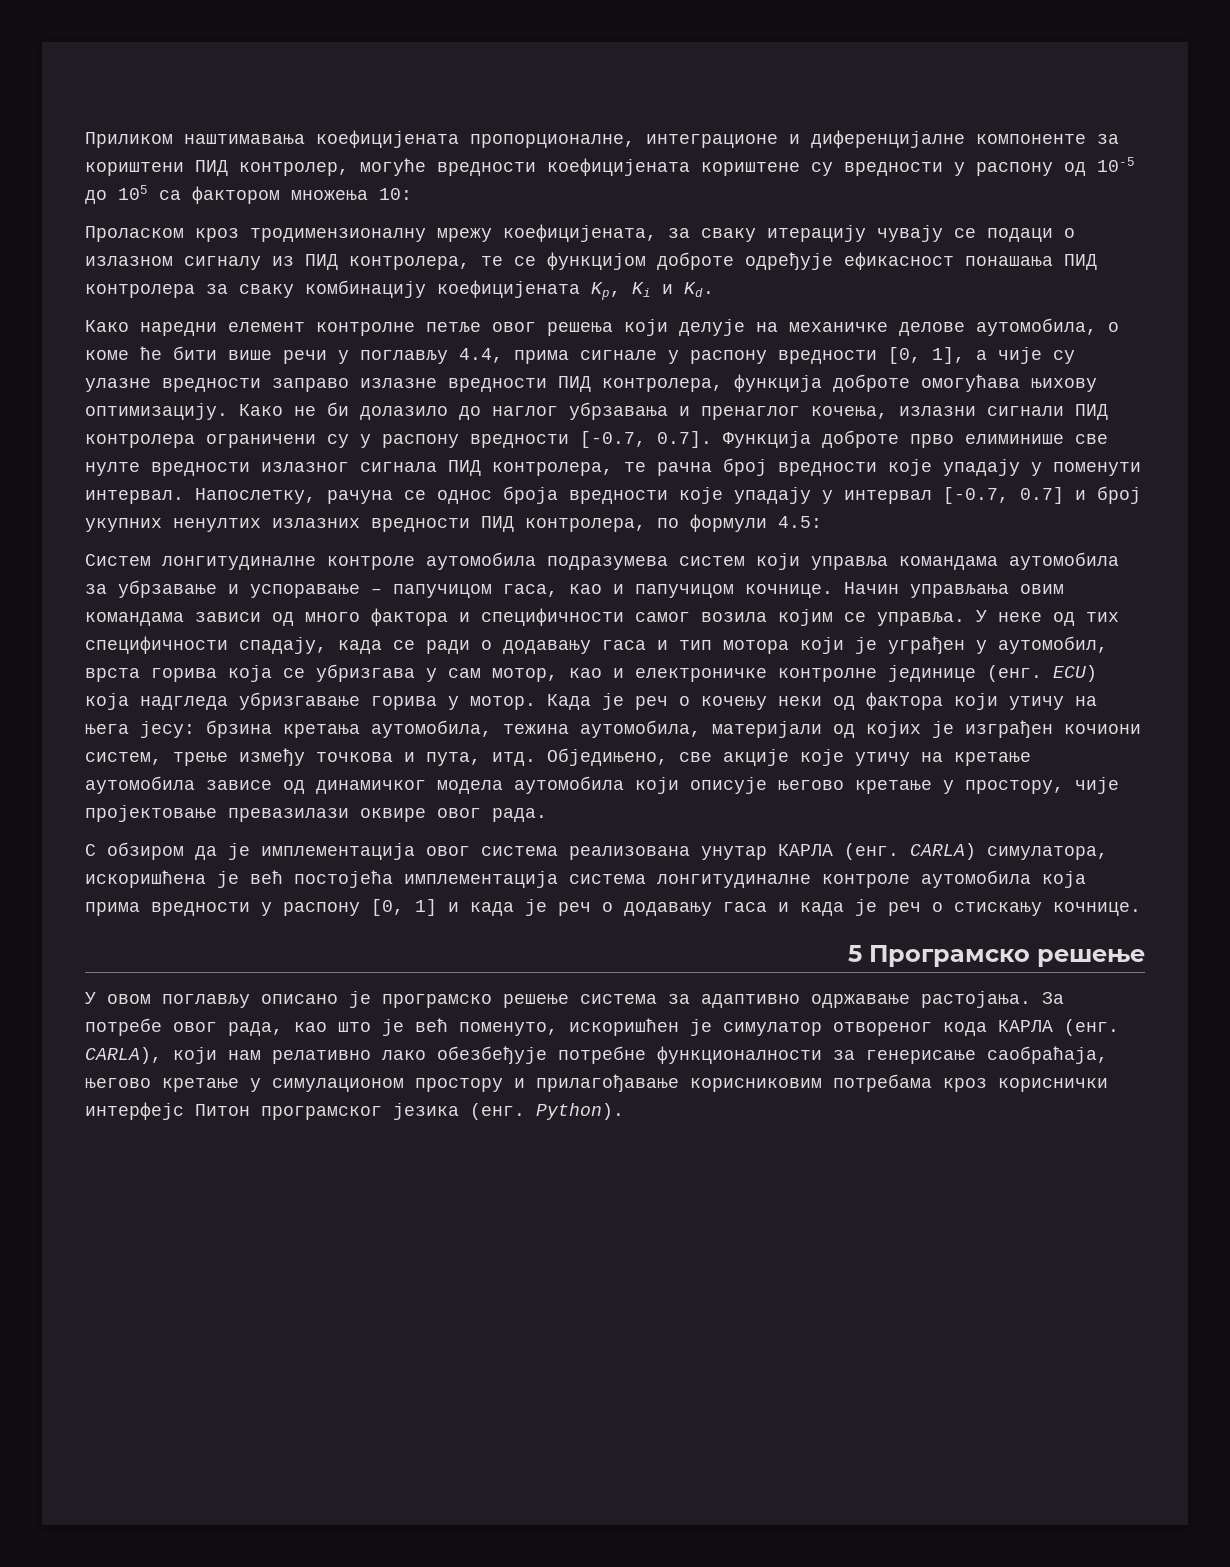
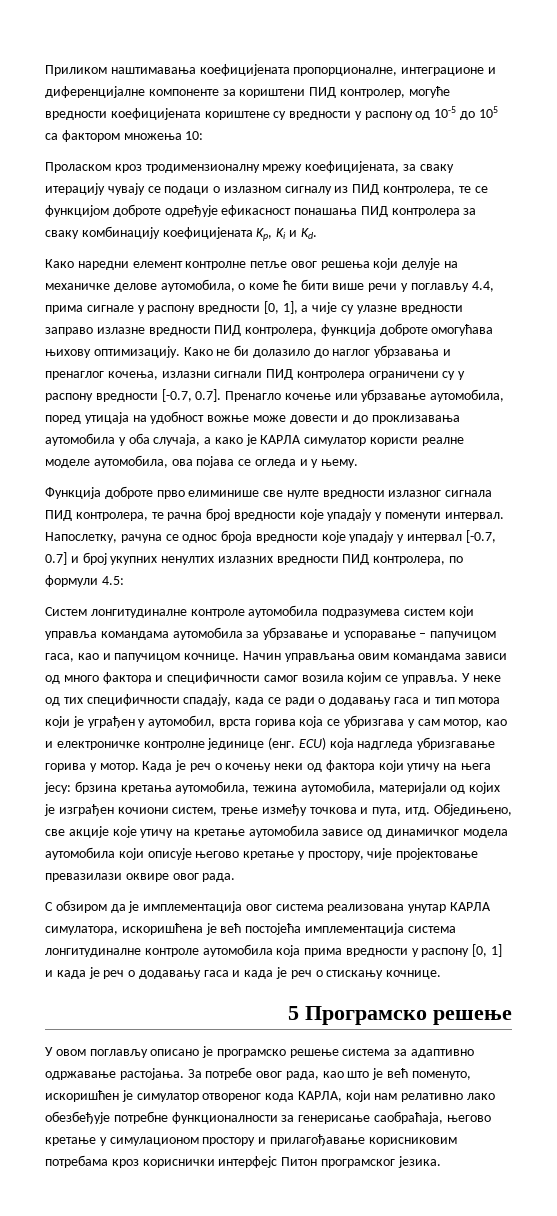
(712, 439) none -> [225,389,505,402] [45,411,461,424] [45,433,464,446] [45,455,359,468] Пренагло кочење или убрзавање аутомобила, поред утицаја на удобност вожње може довести и до проклизавања аутомобила у оба случаја, а како је КАРЛА симулатор користи реалне моделе аутомобила, ова појава се огледа и у њему. //
[844,843,976,860] (енг. CARLA) -> (492, 906) none
[998,1019,1119,1036] [85,1047,162,1064] КАРЛА (енг. CARLA), -> [297,1091,342,1102] КАРЛА,
[393,1103,624,1120] језика (енг. Python). -> [397,1156,441,1168] језика.

